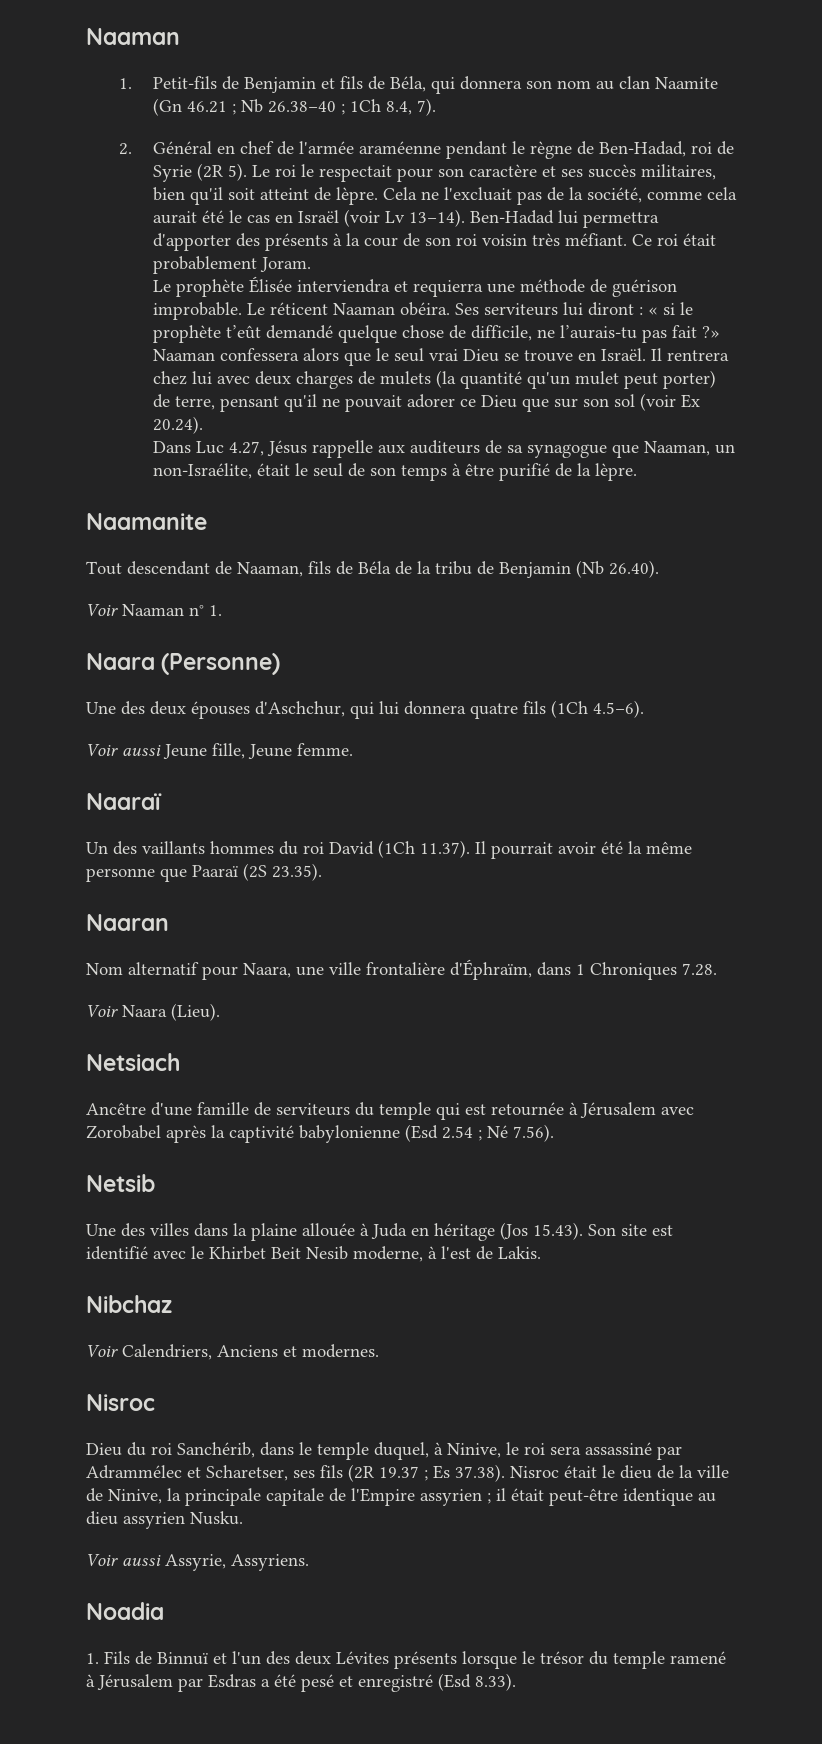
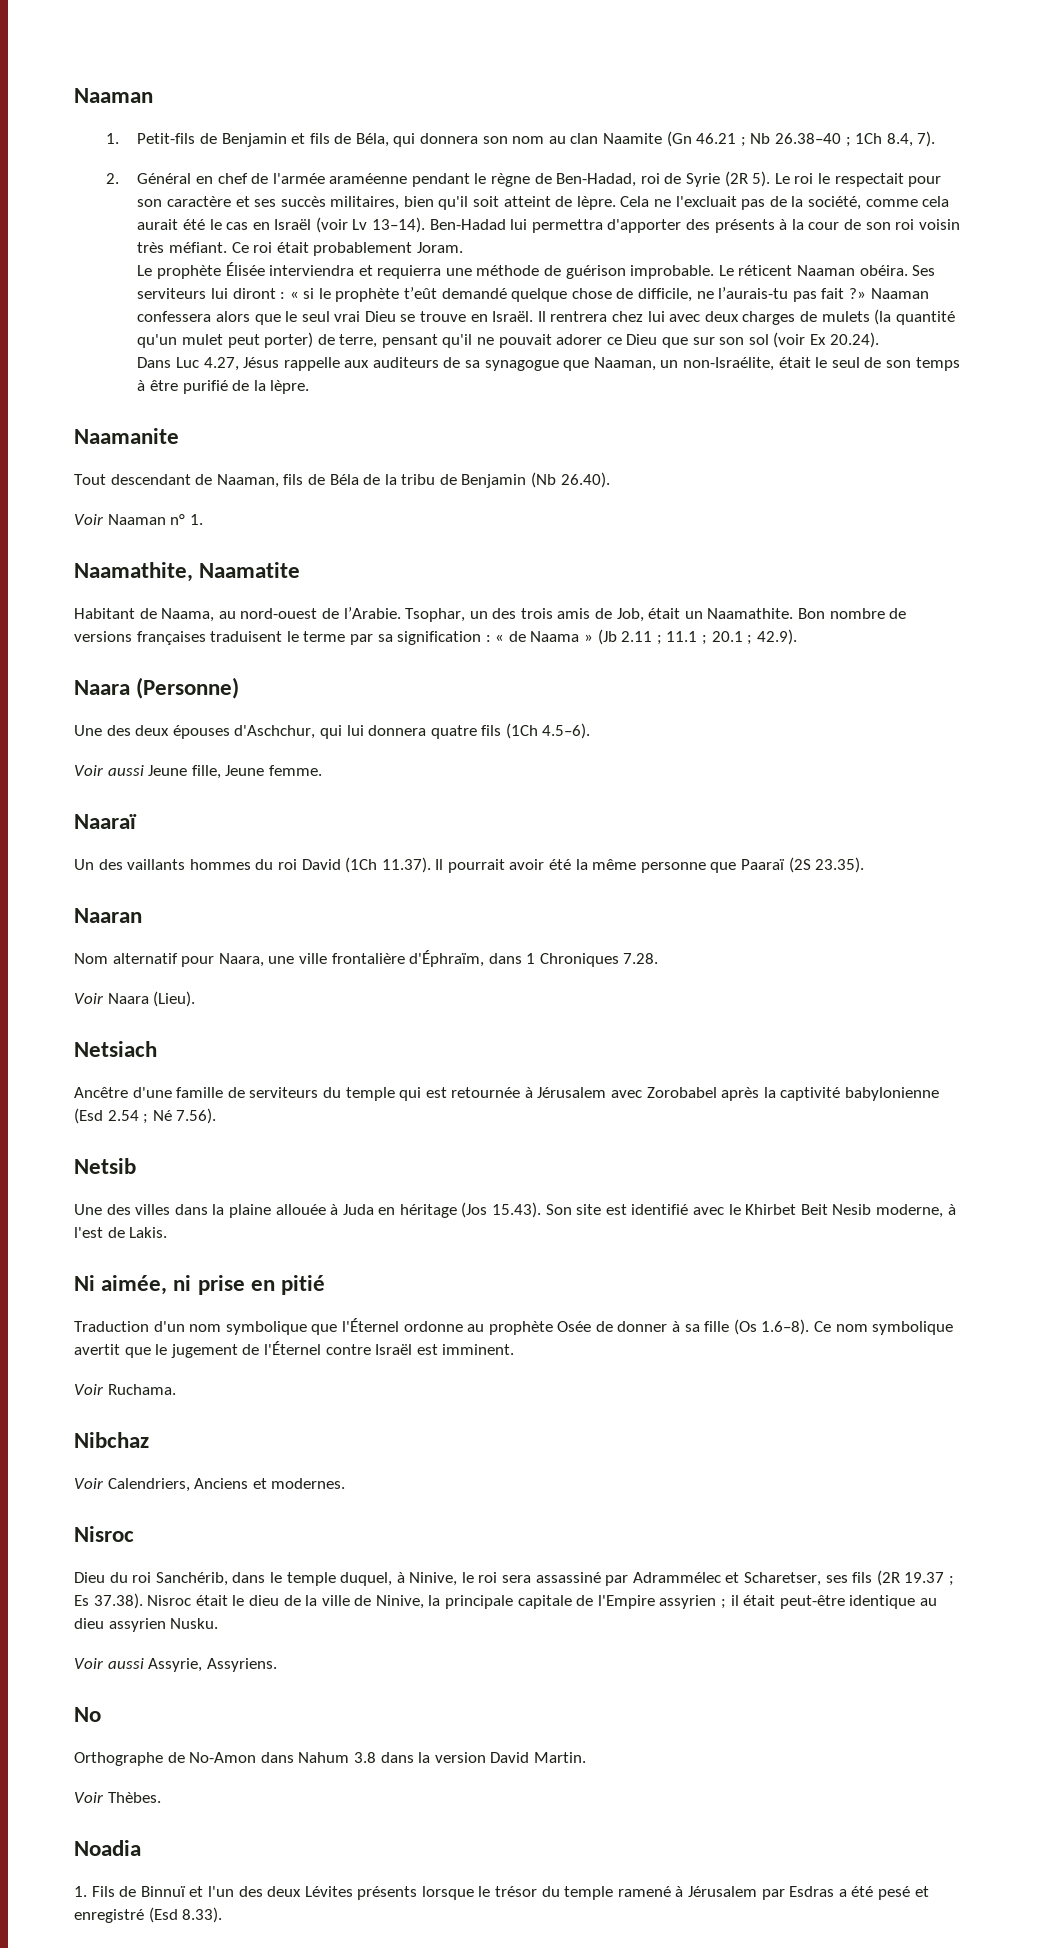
(222, 610) none -> [74,562,301,582] [74,607,907,622] [74,629,797,645] // Naamathite, Naamatite // Habitant de Naama, au nord-ouest de l’Arabie. Tsophar, un des trois amis de Job, était un Naamathite. Bon nombre de versions françaises traduisent le terme par sa signification : « de Naama » (Jb 2.11 ; 11.1 ; 20.1 ; 42.9).
(541, 1252) none -> [74,1275,326,1295] [74,1318,954,1335] [74,1341,515,1358] [74,1384,176,1395] // Ni aimée, ni prise en pitié // Traduction d'un nom symbolique que l'Éternel ordonne au prophète Osée de donner à sa fille (Os 1.6–8). Ce nom symbolique avertit que le jugement de l'Éternel contre Israël est imminent. // Voir Ruchama.
(309, 1562) none -> [74,1707,101,1722] [74,1752,586,1766] [74,1792,161,1803] // No // Orthographe de No-Amon dans Nahum 3.8 dans la version David Martin. // Voir Thèbes.

